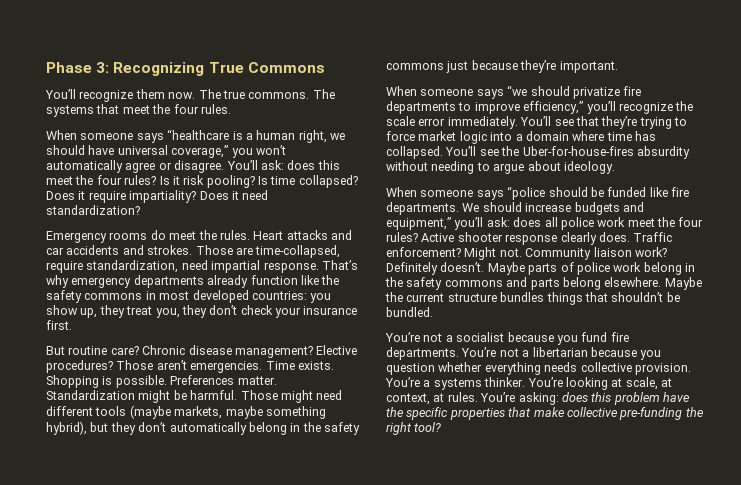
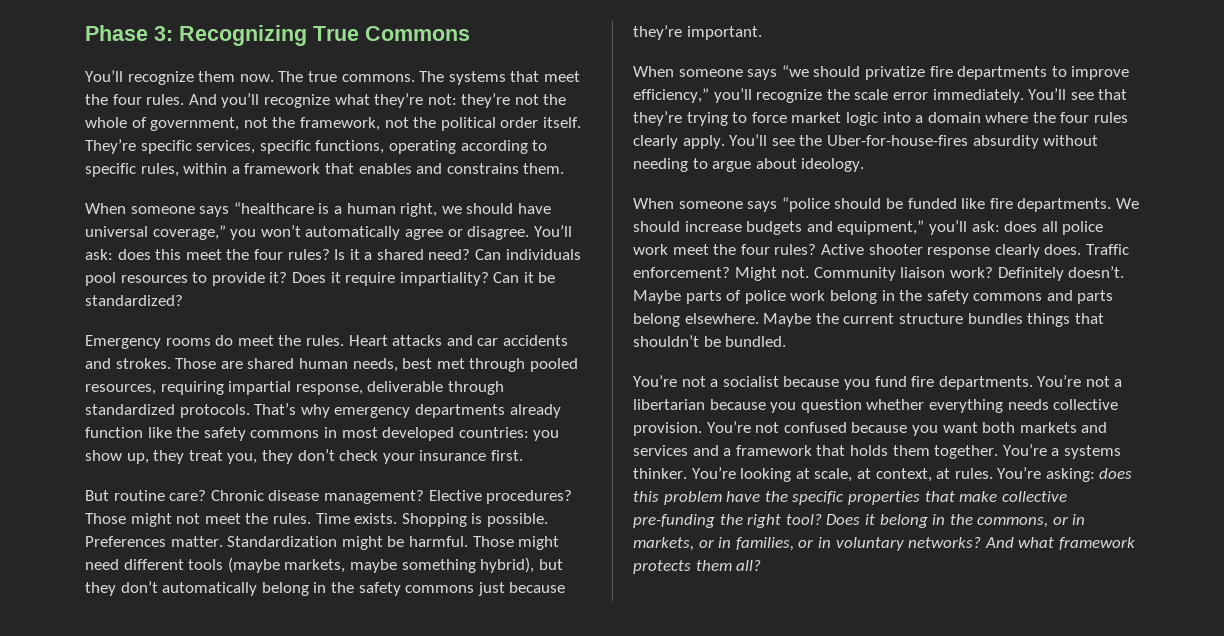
(231, 109) none -> [188,93,567,108] [85,117,581,131] [85,139,548,154] [85,163,565,177] And you’ll recognize what they’re not: they’re not the whole of government, not the framework, not the political order itself. They’re specific services, specific functions, operating according to specific rules, within a framework that enables and constrains them.
[183,175,358,188] [46,190,269,203] [46,205,140,215] risk pooling? Is time collapsed? Does it require impartiality? Does it need standardization? -> [364,249,581,260] [85,272,556,286] [85,295,183,306] a shared need? Can individuals pool resources to provide it? Does it require impartiality? Can it be standardized?
[255,245,341,258] [46,260,319,273] time-collapsed, require standardization, need impartial response. -> [247,358,578,372] [85,381,504,395] [85,404,250,418] shared human needs, best met through pooled resources, requiring impartial response, deliverable through standardized protocols.
[156,360,263,373] aren’t emergencies. -> [130,513,311,527] might not meet the rules.
[606,131,656,141] [386,146,443,159] time has collapsed. -> [1032,112,1129,123] [633,135,725,149] the four rules clearly apply.
(420, 382) none -> [755,422,1108,436] [633,444,1047,459] not confused because you want both markets and services and a framework that holds them together. You’re
(442, 427) none -> [826,514,1086,528] [633,537,1135,551] [633,560,762,574] Does it belong in the commons, or in markets, or in families, or in voluntary networks? And what framework protects them all?

